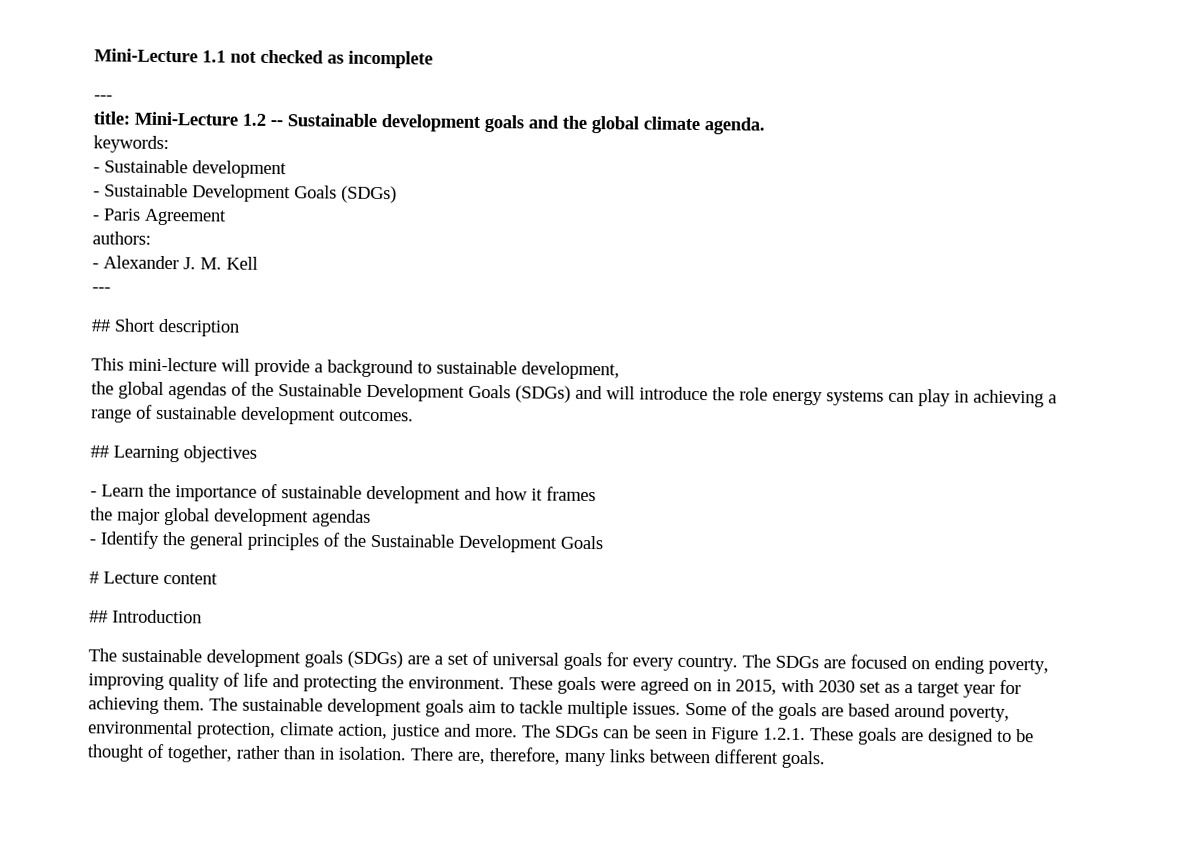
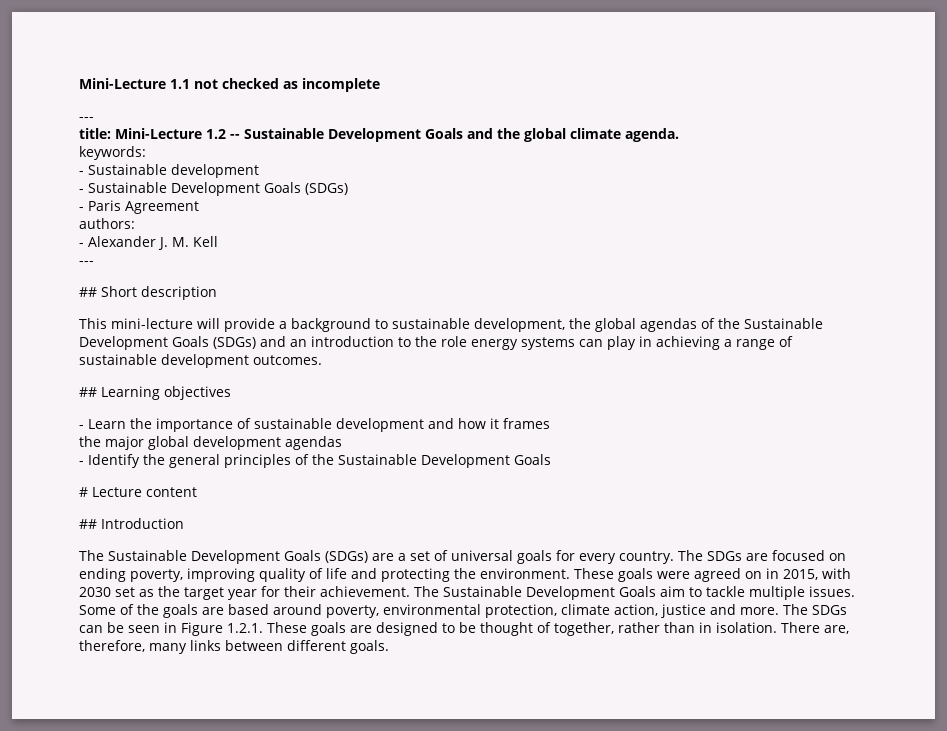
[381,114,524,133] development goals -> [328,128,463,142] Development Goals
(620, 370) // -> (565, 325) none
[606,386,708,401] will introduce -> [290,336,411,347] an introduction to
[121,648,343,668] sustainable development goals -> [108,550,321,564] Sustainable Development Goals
[904,683,913,694] a -> [158,586,180,597] the
[88,696,464,717] achieving them. The sustainable development goals -> [284,586,656,600] their achievement. The Sustainable Development Goals

